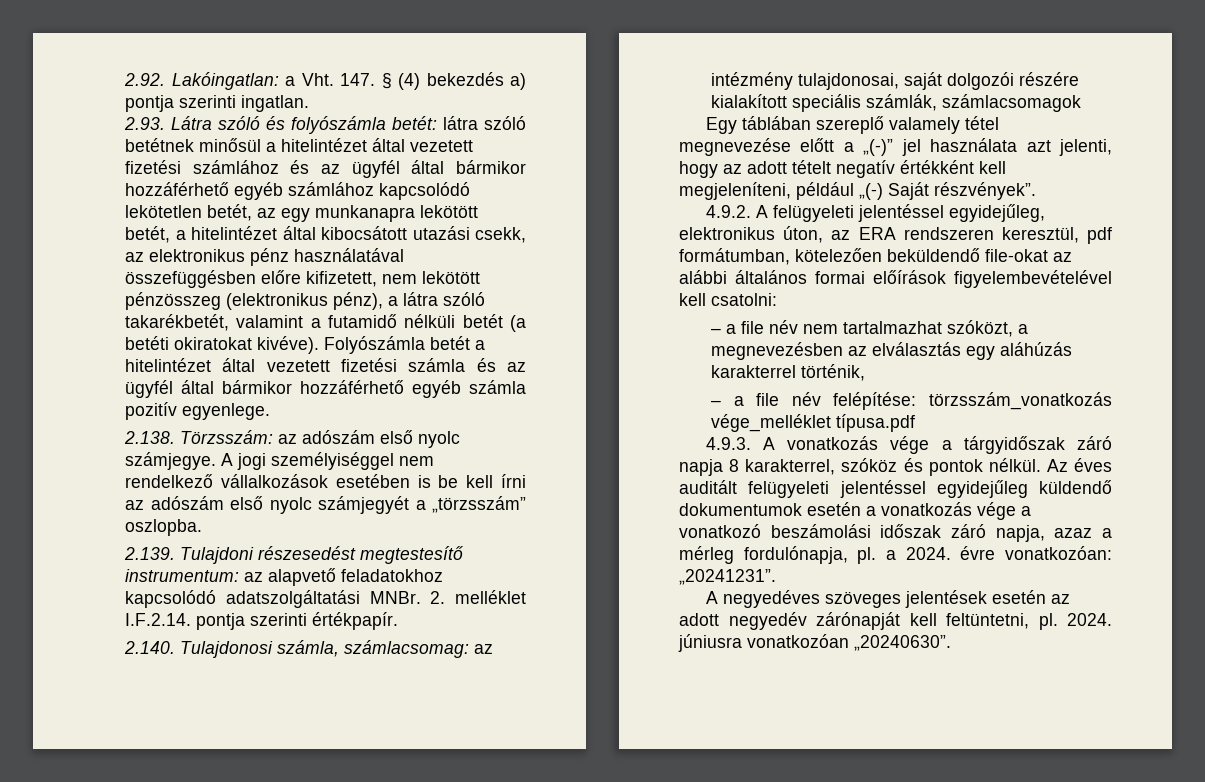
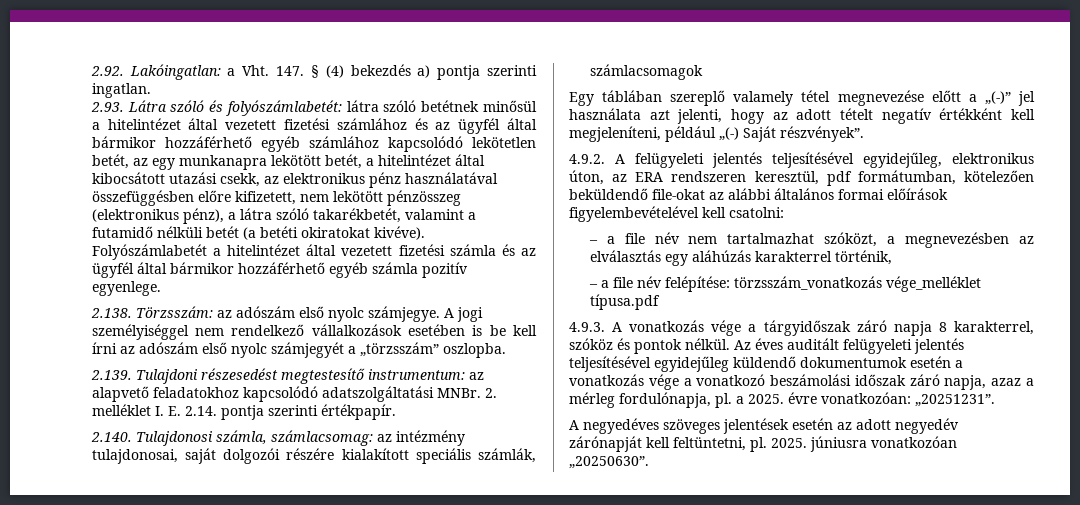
[291,116,438,134] folyószámla betét: -> [225,100,342,116] folyószámlabetét:
[324,336,471,354] Folyószámla betét -> [91,244,207,260] Folyószámlabetét
[125,613,192,626] I.F.2.14. -> [154,406,217,416] I. E. 2.14.
[857,204,944,222] jelentéssel -> [712,152,854,168] jelentés teljesítésével
[839,480,926,498] jelentéssel -> [914,338,964,354] [569,356,651,372] jelentés teljesítésével
[905,547,951,560] 2024. -> [748,394,784,404] 2025.
[679,569,776,585] „20241231”. -> [915,394,995,407] „20251231”.
[1067,613,1112,626] 2024. -> [771,438,807,448] 2025.
[854,635,951,651] „20240630”. -> [569,456,649,469] „20250630”.

